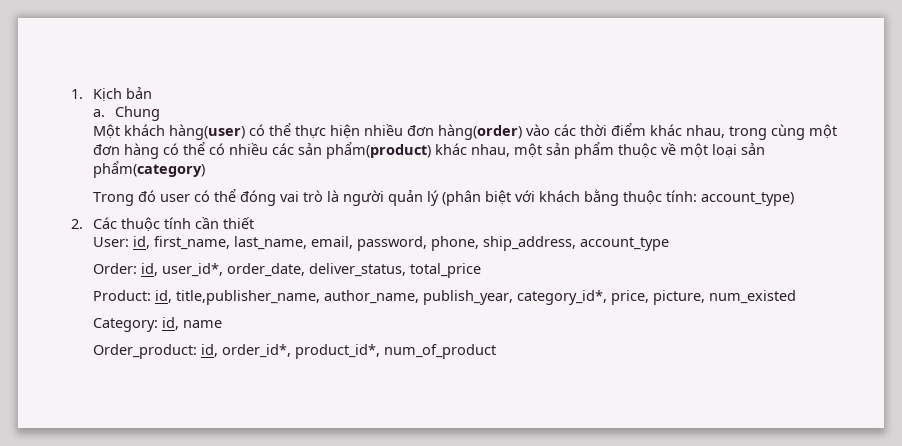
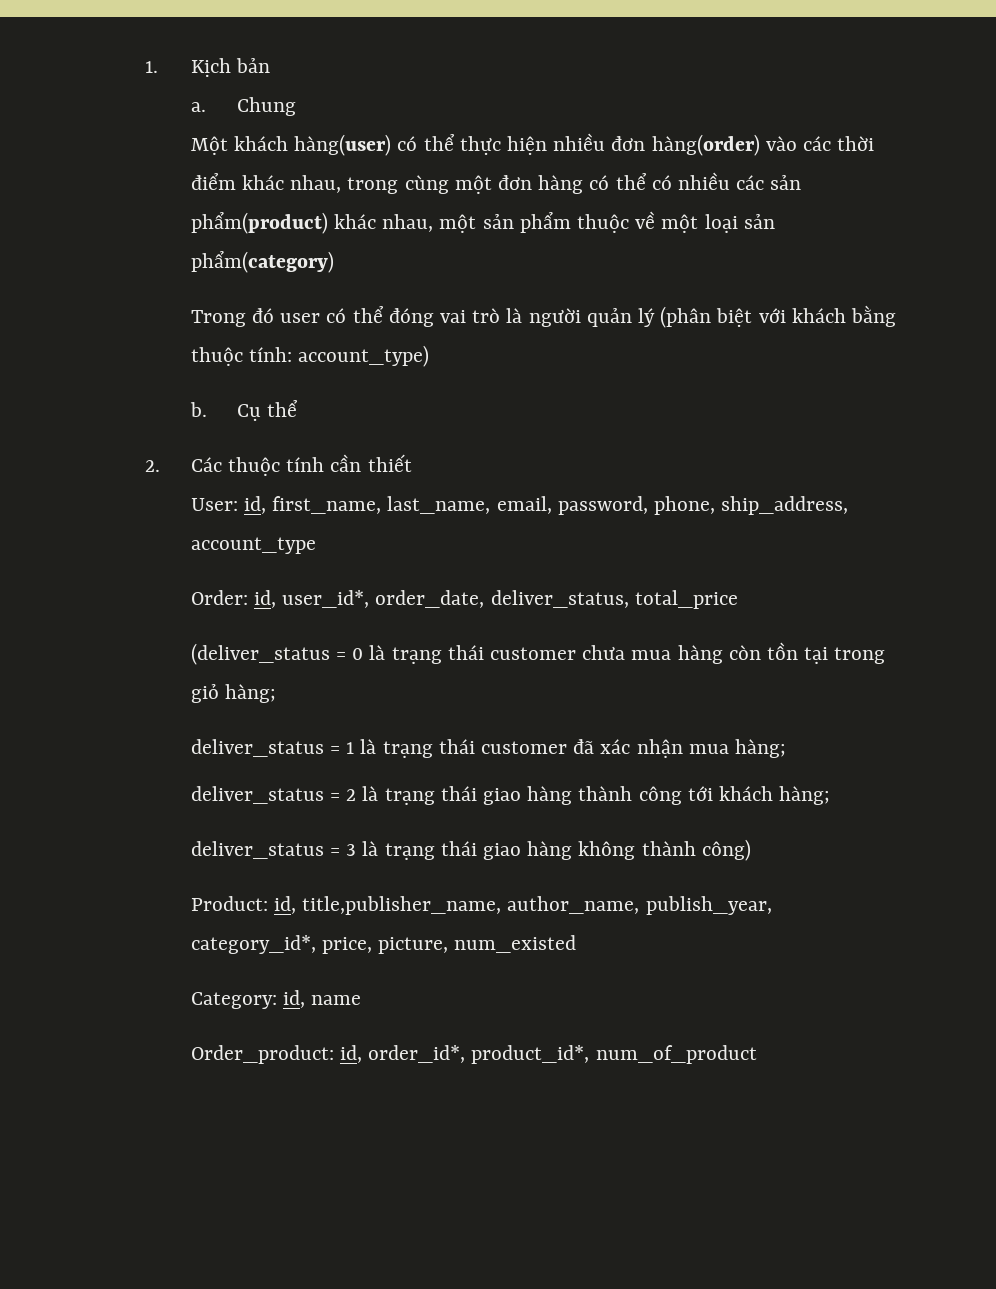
(794, 199) none -> [189,400,298,421] // b. Cụ thể
(481, 270) none -> [190,642,886,665] [190,684,276,703] [190,739,787,758] [190,786,831,805] [190,839,751,861] // (deliver_status = 0 là trạng thái customer chưa mua hàng còn tồn tại trong giỏ hàng; // deliver_status = 1 là trạng thái customer đã xác nhận mua hàng; // deliver_status = 2 là trạng thái giao hàng thành công tới khách hàng; // deliver_status = 3 là trạng thái giao hàng không thành công)

